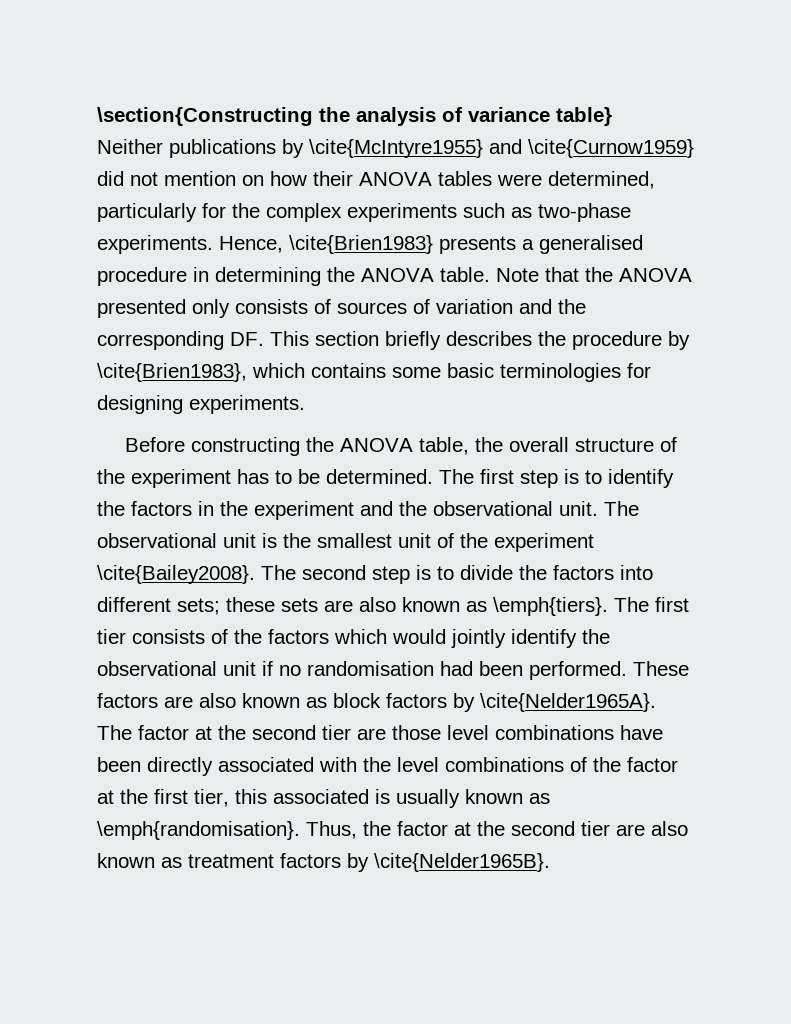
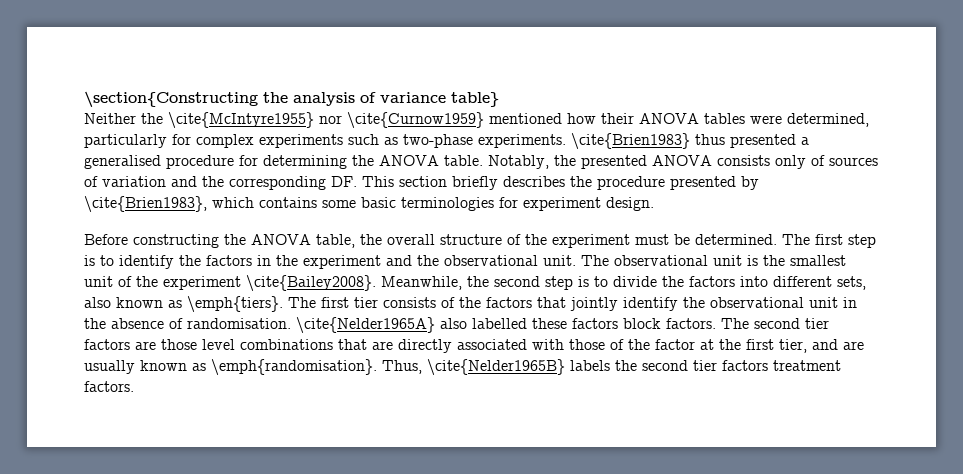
[169,139,694,158] [97,171,264,186] publications by \cite{McIntyre1955} and \cite{Curnow1959} did not mention on -> [141,112,562,128] the \cite{McIntyre1955} nor \cite{Curnow1959} mentioned
[232,203,260,218] the -> (191, 139) none
[219,235,516,254] Hence, \cite{Brien1983} presents -> [571,133,796,149] \cite{Brien1983} thus presented
[193,267,209,282] in -> [239,155,258,166] for
[496,267,692,282] [97,299,308,318] Note that the ANOVA presented only consists -> [488,155,806,169] Notably, the presented ANOVA consists only
(662, 340) none -> [670,176,736,190] presented
[97,395,305,414] designing experiments. -> [523,197,654,211] experiment design.
[237,469,292,484] has to -> [635,234,669,245] must
[261,565,296,580] The -> [381,276,489,290] Meanwhile, the
[177,597,353,615] sets; these sets are -> [837,276,866,290] sets,
[334,629,446,644] which would -> [537,297,566,308] that
[262,661,689,680] [97,693,656,712] [97,725,351,740] if no randomisation had been performed. These factors are also known as block factors by \cite{Nelder1965A}. The factor at the second tier -> [843,297,857,308] [84,317,829,333] [84,339,130,350] in the absence of randomisation. \cite{Nelder1965A} also labelled these factors block factors. The second tier factors
[620,725,663,740] [97,757,141,772] have been -> [338,339,393,350] that are
[363,757,564,772] the level combinations -> [569,339,605,350] those
[235,789,390,804] this associated is -> [812,339,864,350] and are
[363,821,688,836] [97,853,550,872] the factor at the second tier are also known as treatment factors by \cite{Nelder1965B}. -> [427,359,841,375] [84,381,134,392] \cite{Nelder1965B} labels the second tier factors treatment factors.

